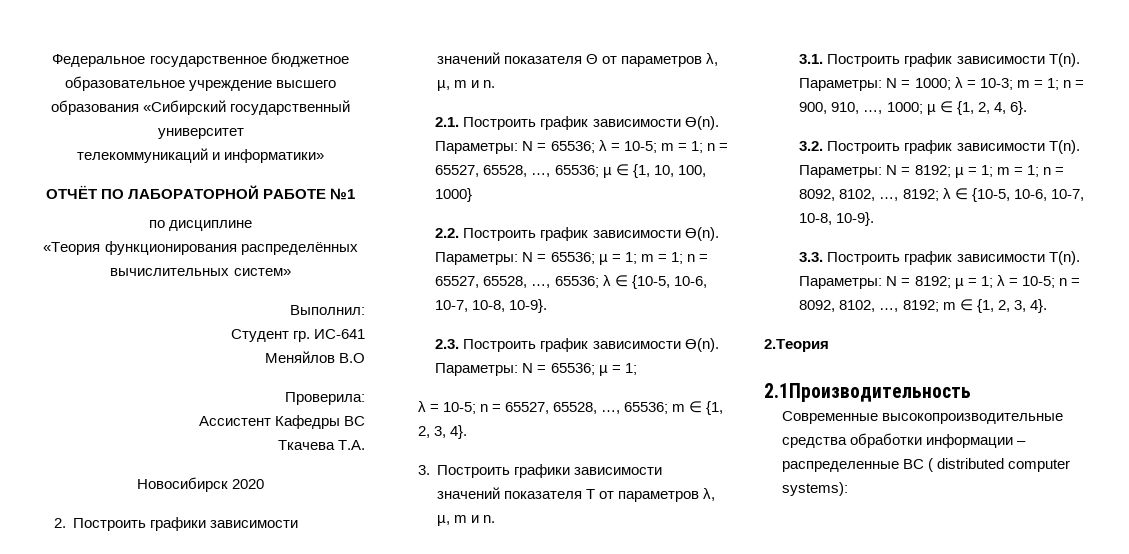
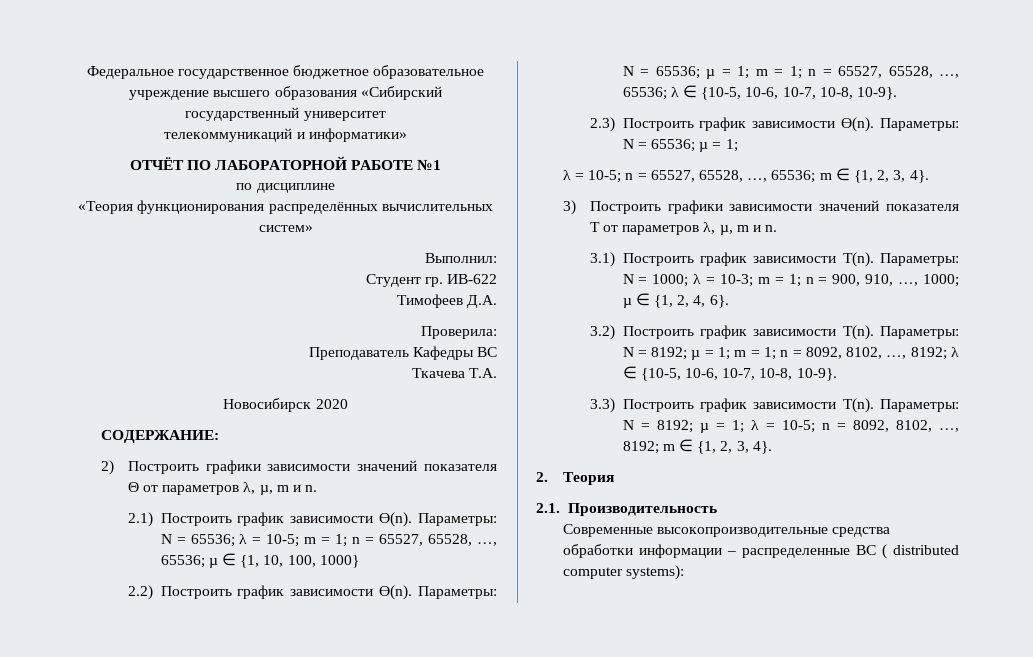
[314,329,365,339] [264,351,365,363] ИС-641 // Меняйлов В.О -> [447,274,497,284] [396,294,497,308] ИВ-622 // Тимофеев Д.А.
[198,416,271,426] Ассистент -> [308,347,409,360] Преподаватель
[53,518,66,528] 2. -> [100,430,219,443] [100,460,114,475] СОДЕРЖАНИЕ: // 2)
[435,117,460,127] 2.1. -> [127,512,153,527] 2.1)
[435,228,460,238] 2.2. -> [127,585,153,600] 2.2)
[435,339,460,349] 2.3. -> [589,117,615,132] 2.3)
[417,465,430,475] 3. -> [562,200,576,215] 3)
[799,54,824,64] 3.1. -> [589,252,615,267] 3.1)
[799,141,824,151] 3.2. -> [589,325,615,340] 3.2)
[799,252,824,262] 3.3. -> [589,398,615,413] 3.3)
[764,339,829,352] [764,383,971,402] 2.Теория // 2.1Производительность -> [536,472,614,485] [536,503,717,516] 2. Теория // 2.1. Производительность

